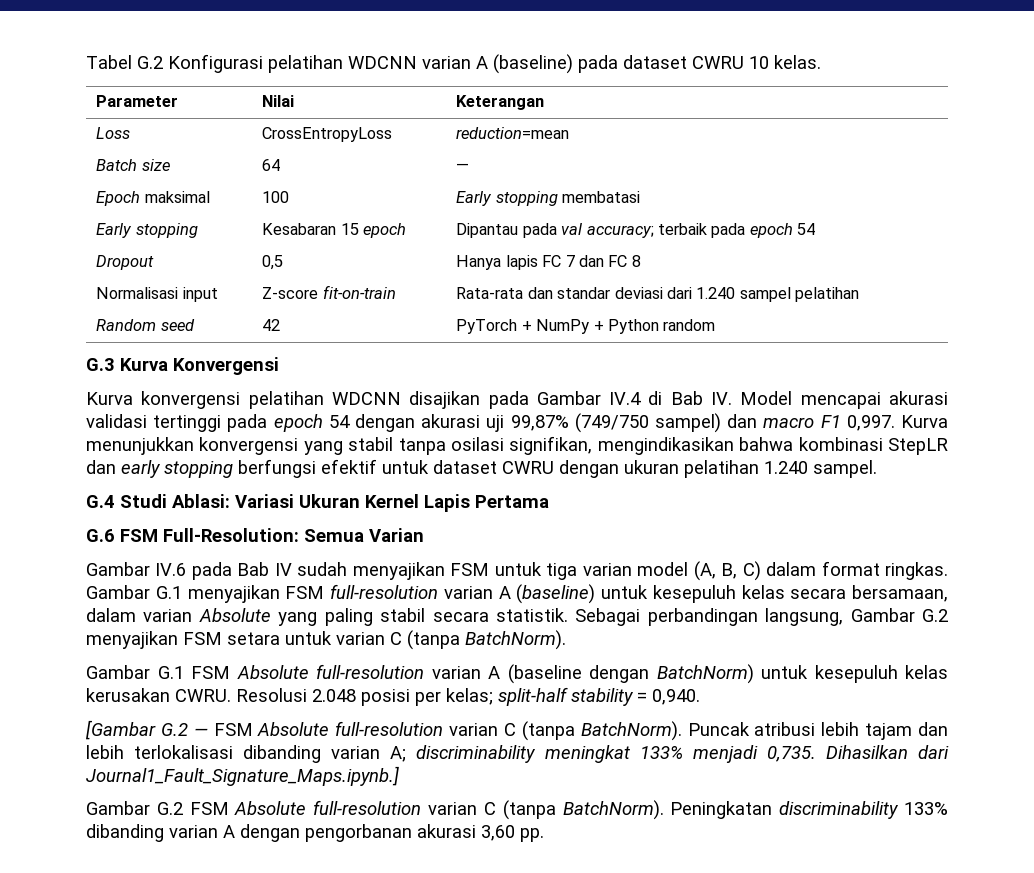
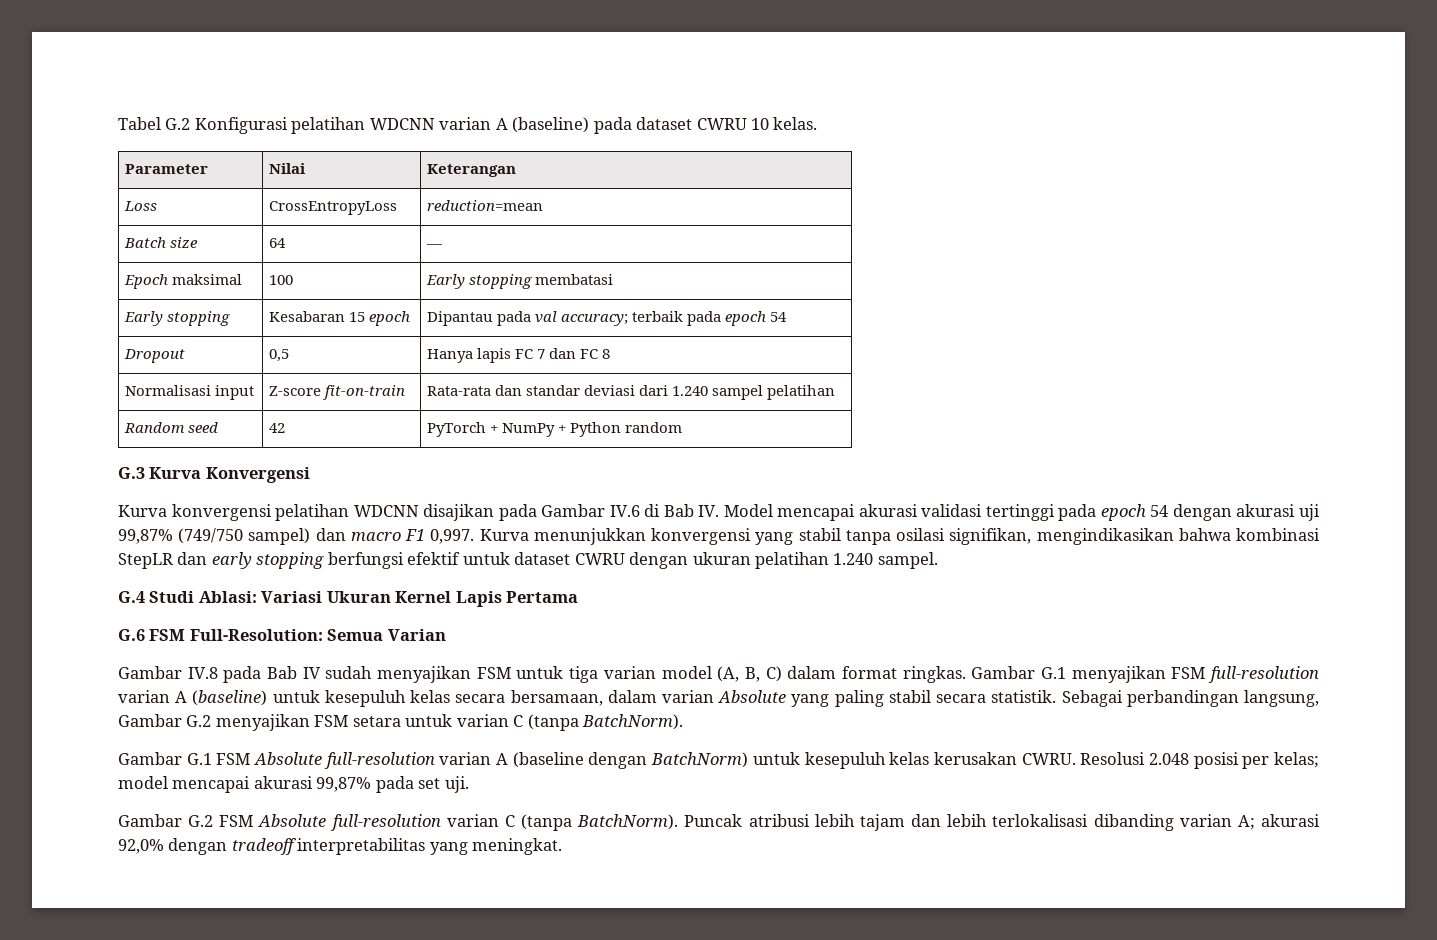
[609,392,642,405] IV.4 -> [609,505,640,517] IV.6
[155,563,187,576] IV.6 -> [187,667,218,679] IV.8
[498,687,700,706] [85,720,208,740] split-half stability = 0,940. // [Gambar G.2 — -> [118,776,469,793] [118,814,214,827] model mencapai akurasi 99,87% pada set uji. // Gambar G.2
[416,745,950,763] [86,766,399,786] [86,800,949,820] [86,824,544,842] discriminability meningkat 133% menjadi 0,735. Dihasilkan dari Journal1_Fault_Signature_Maps.ipynb.] // Gambar G.2 FSM Absolute full-resolution varian C (tanpa BatchNorm). Peningkatan discriminability 133% dibanding varian A dengan pengorbanan akurasi 3,60 pp. -> [1260,814,1320,827] [118,838,563,855] akurasi 92,0% dengan tradeoff interpretabilitas yang meningkat.

